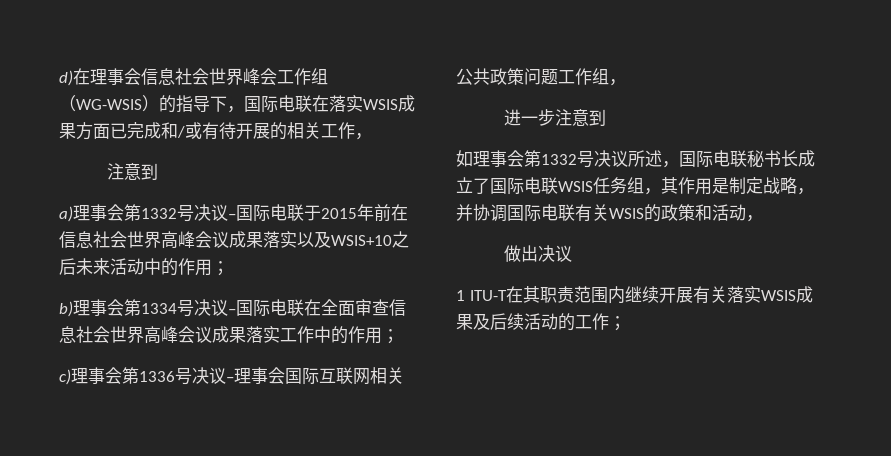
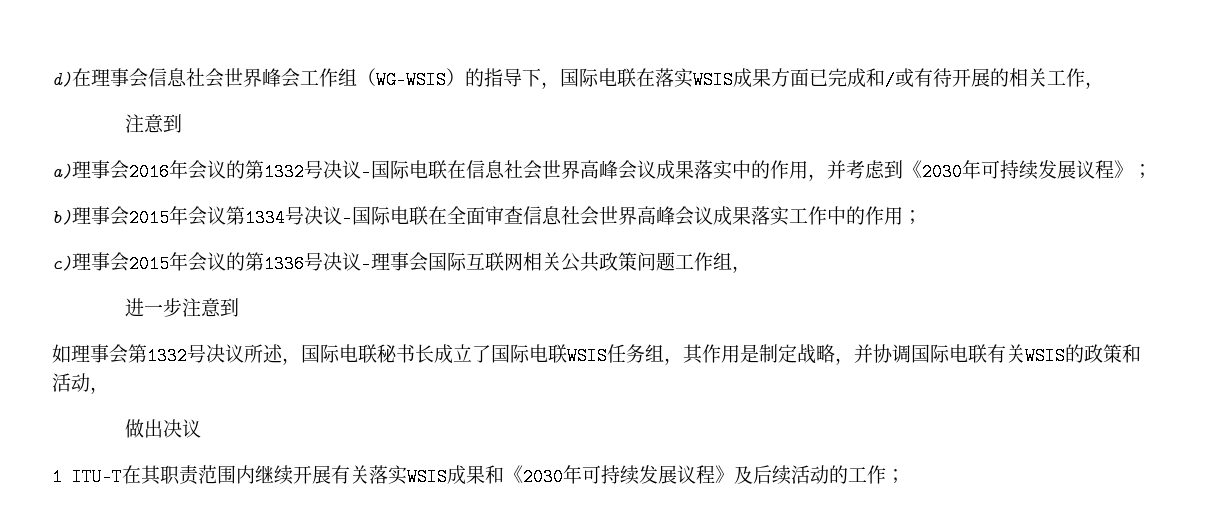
(124, 212) none -> [129,160,245,181] 2016年会议的
[304,204,391,222] 于2015年前 -> (447, 169) none
[297,231,409,248] [59,258,212,276] 以及WSIS+10之后未来活动中的作用 -> [732,160,1133,181] 中的作用，并考虑到《2030年可持续发展议程》
(124, 307) none -> [129,206,226,227] 2015年会议
(122, 375) none -> [129,252,245,273] 2015年会议的
(473, 322) none -> [485,465,734,486] 和《2030年可持续发展议程》

